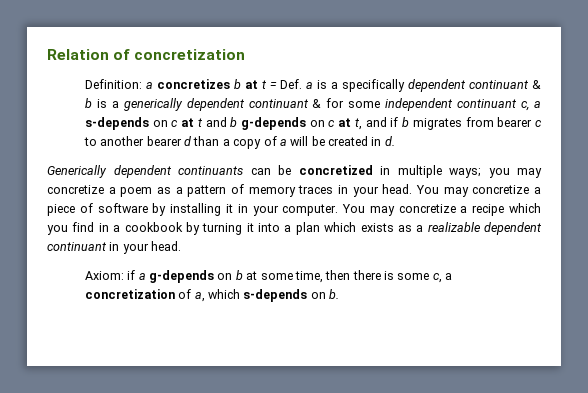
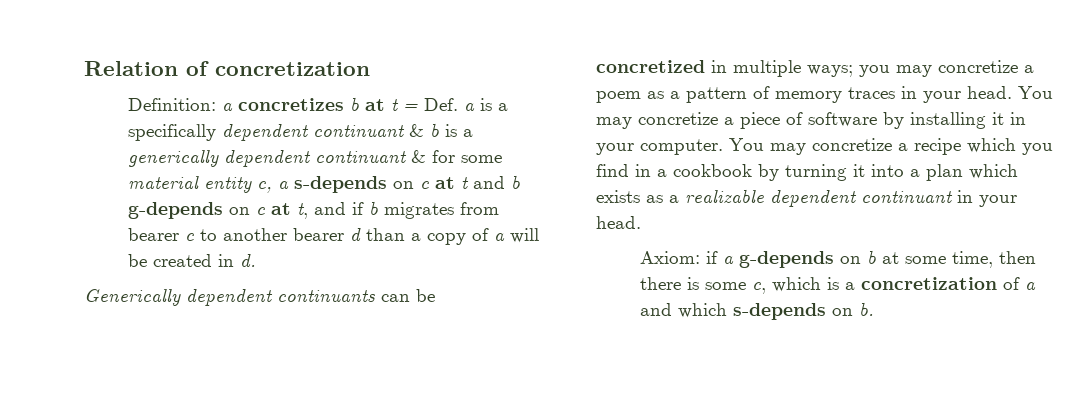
[385,98,518,111] independent continuant -> [127,176,252,193] material entity
(442, 278) none -> [771,277,839,292] which is
[194,292,205,302] a, -> [1024,282,1036,290] [639,303,672,316] a and

